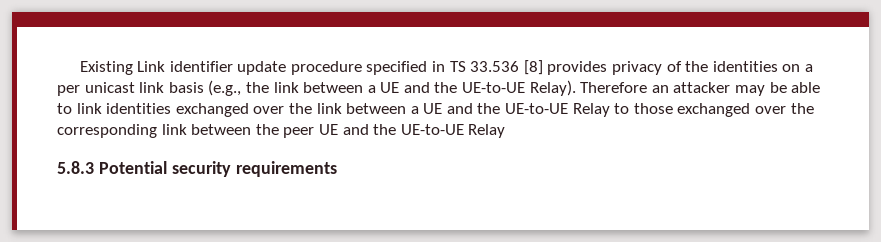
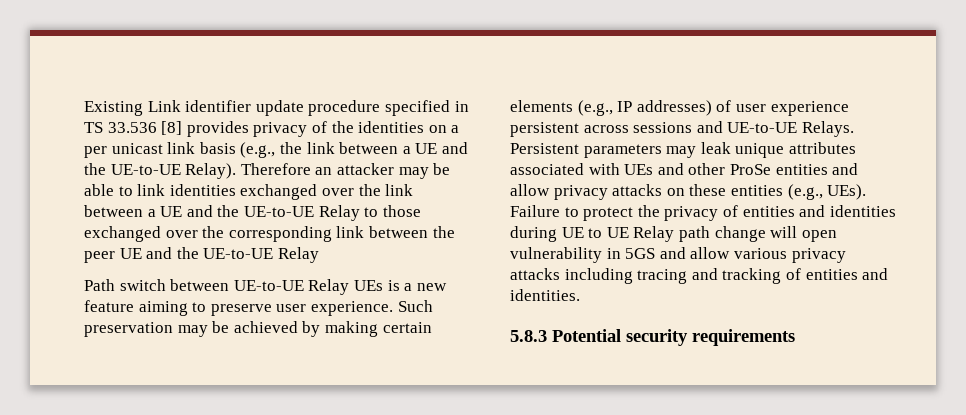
(506, 131) none -> [84,279,447,295] [84,300,433,316] [84,321,432,337] [510,100,849,116] [510,121,854,137] [510,142,856,158] [510,163,859,175] [510,184,867,200] [510,205,896,221] [510,226,837,242] [510,247,846,263] [510,268,889,284] [510,289,580,301] // Path switch between UE-to-UE Relay UEs is a new feature aiming to preserve user experience. Such preservation may be achieved by making certain elements (e.g., IP addresses) of user experience persistent across sessions and UE-to-UE Relays. Persistent parameters may leak unique attributes associated with UEs and other ProSe entities and allow privacy attacks on these entities (e.g., UEs). Failure to protect the privacy of entities and identities during UE to UE Relay path change will open vulnerability in 5GS and allow various privacy attacks including tracing and tracking of entities and identities.

